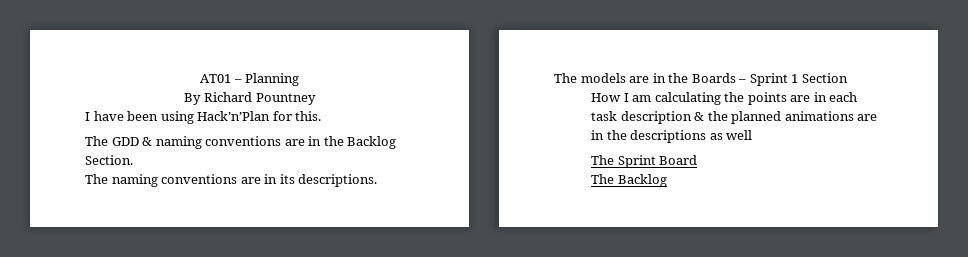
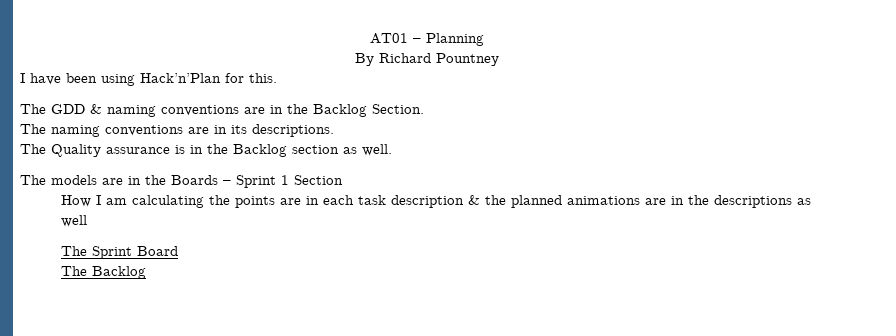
(378, 180) none -> [20,144,392,157] // The Quality assurance is in the Backlog section as well.

